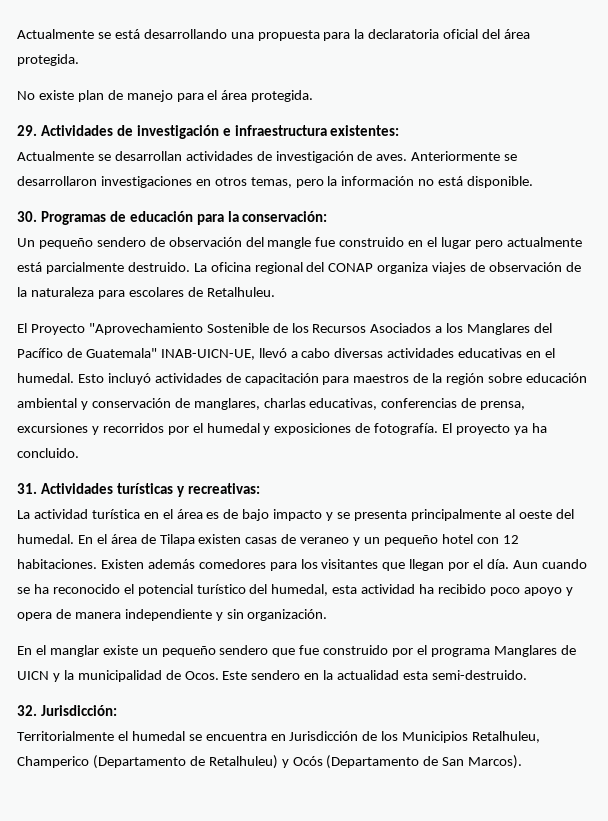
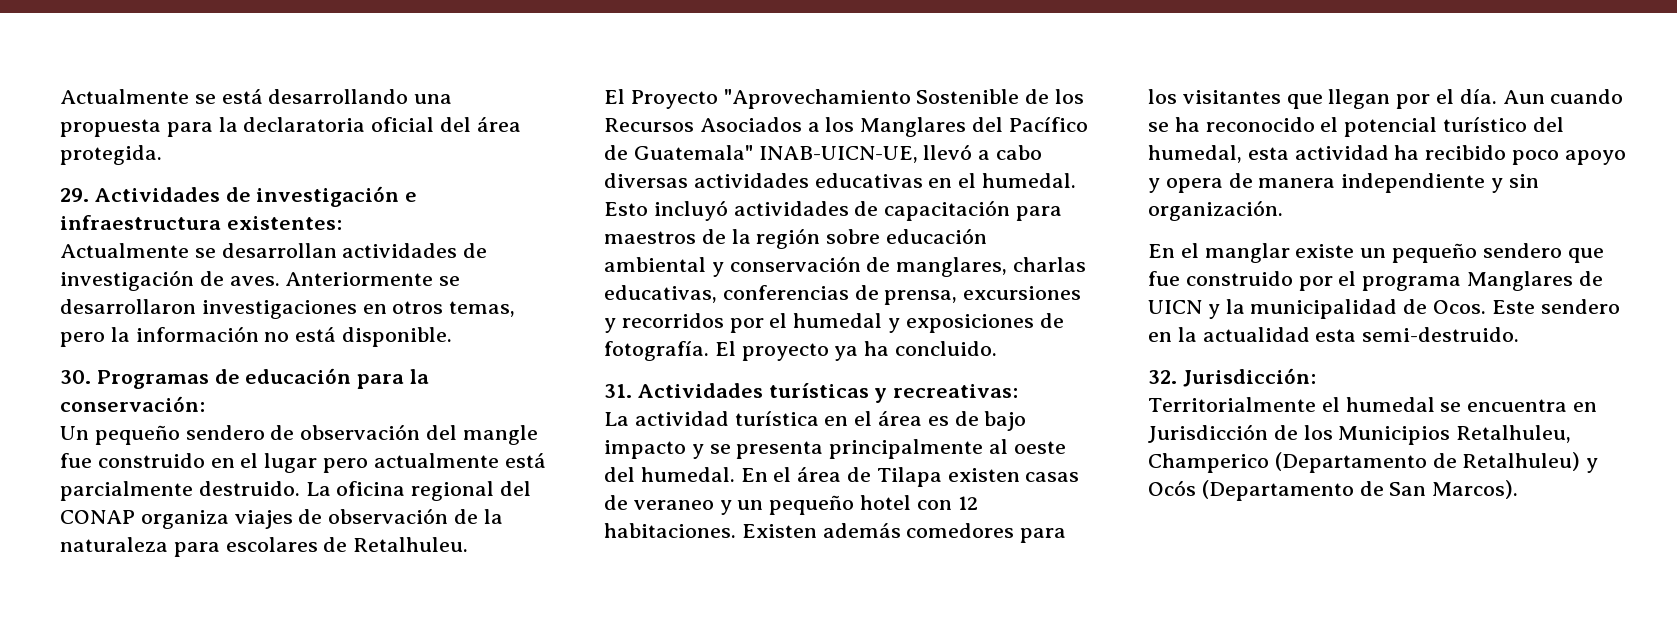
[17,90,314,102] // No existe plan de manejo para el área protegida. -> (162, 155) none

